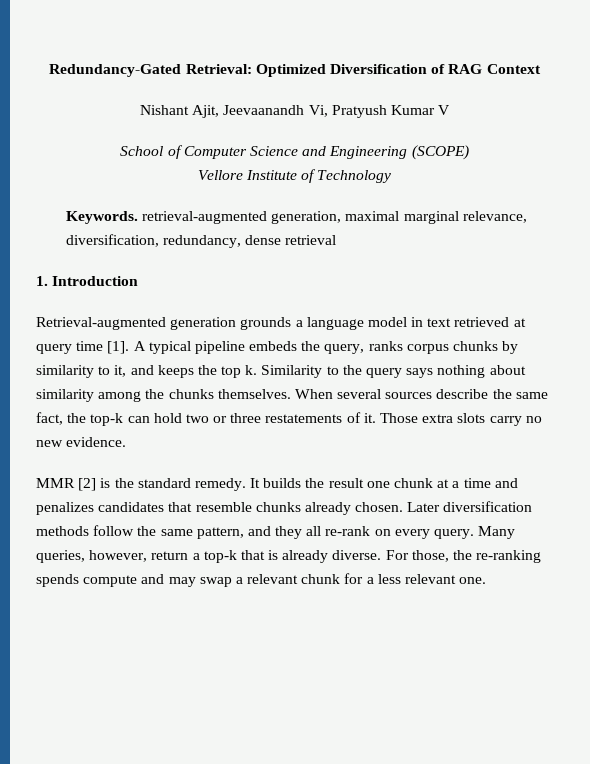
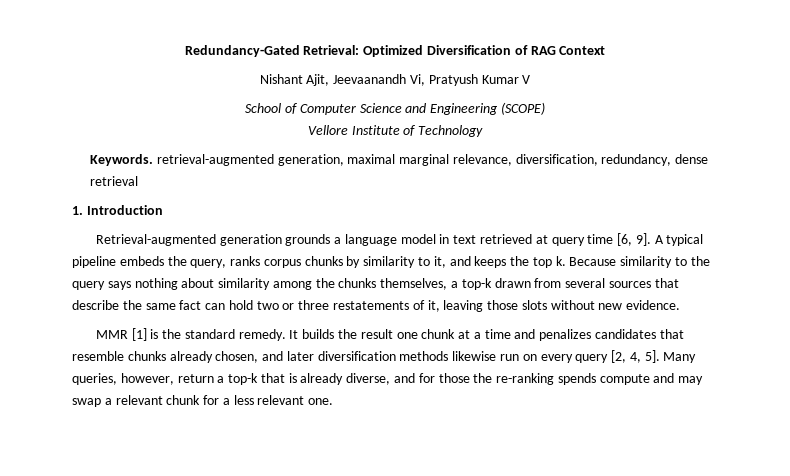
[107,341,130,354] [1]. -> [617,233,651,246] [6, 9].
[261,365,323,378] Similarity -> [569,256,673,268] Because similarity
[217,389,333,399] themselves. When -> [380,278,562,290] themselves, a top-k drawn from
(433, 395) none -> [654,278,679,288] that
[36,412,124,426] fact, the top-k -> [179,300,202,310] fact
[363,413,542,426] it. Those extra slots carry no -> [427,300,595,312] it, leaving those slots without
[78,478,97,491] [2] -> [131,328,147,341] [1]
[355,501,533,512] [36,525,475,539] chosen. Later diversification methods follow the same pattern, and they all re-rank on every query. -> [215,350,660,363] chosen, and later diversification methods likewise run on every query [2, 4, 5].
[332,550,449,562] diverse. For those, -> [346,373,470,385] diverse, and for those

